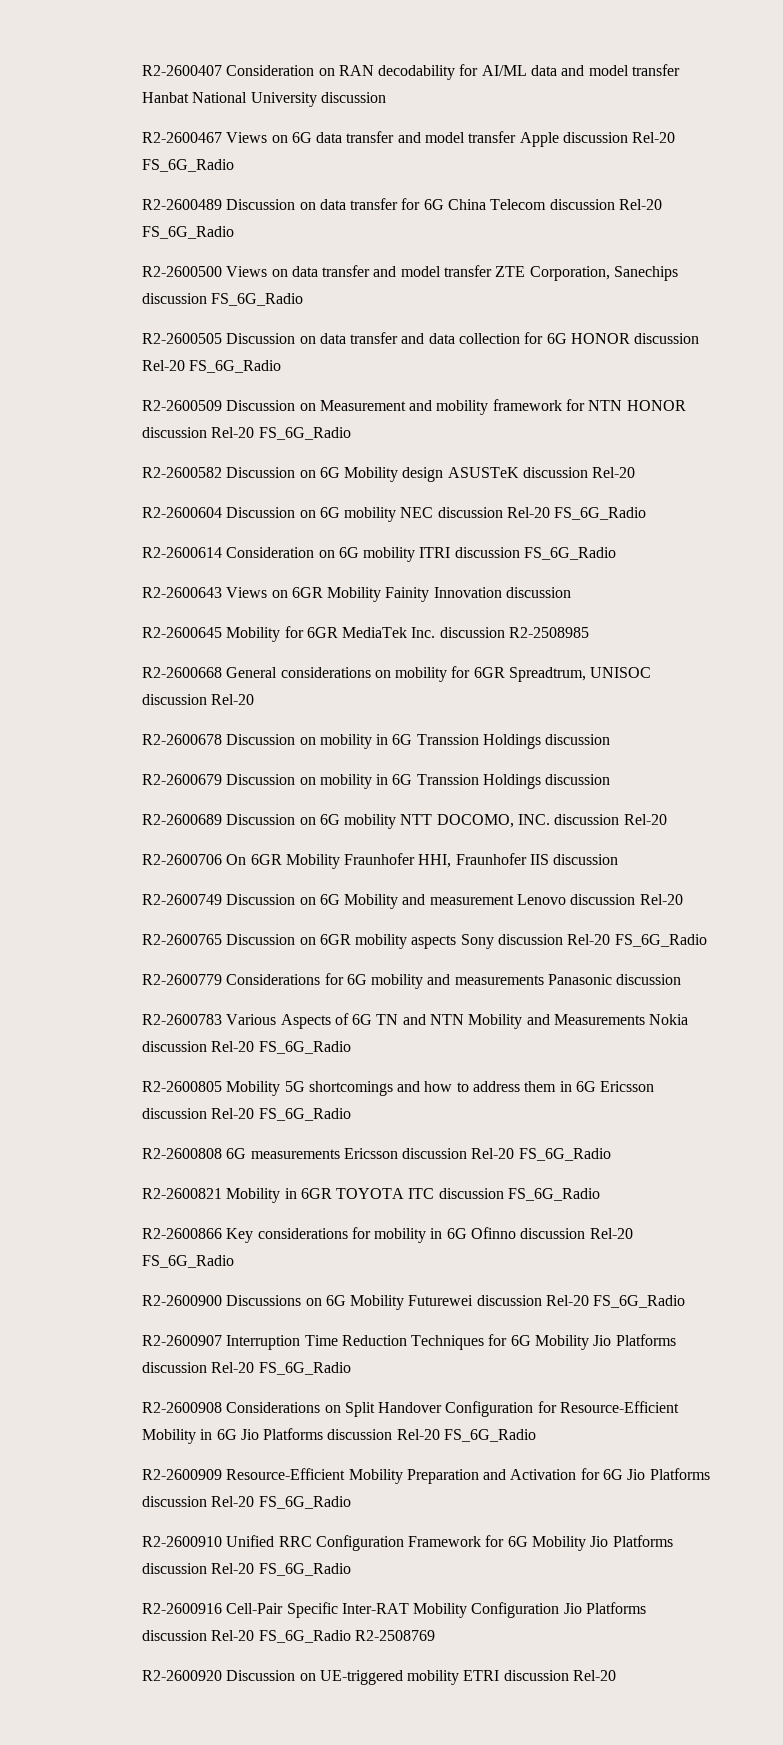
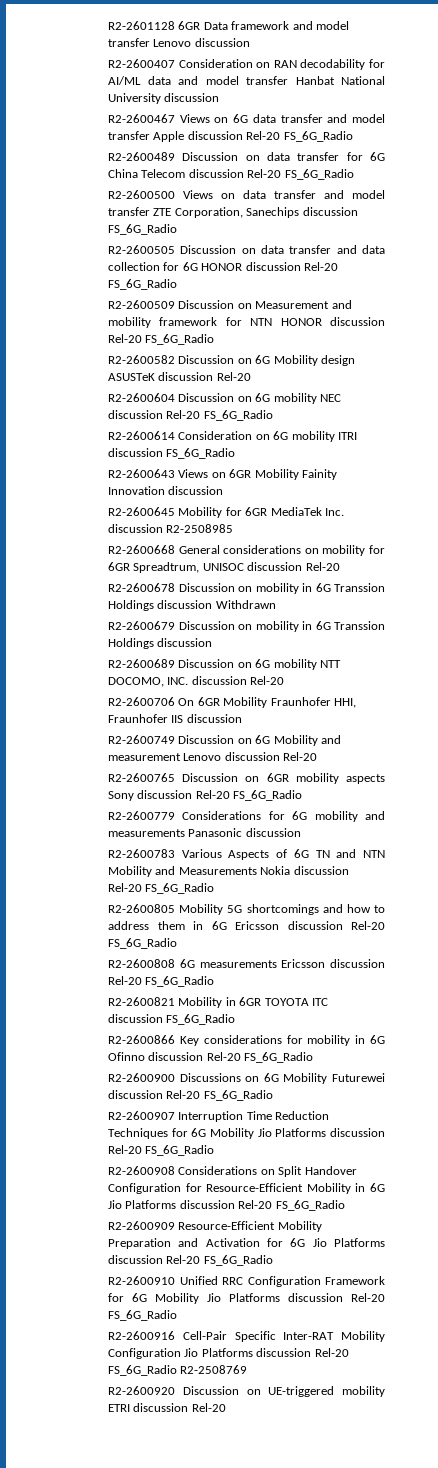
(141, 70) none -> [108,21,349,30] [108,38,250,47] R2-2601128 6GR Data framework and model transfer Lenovo discussion //
(611, 739) none -> [215,600,276,609] Withdrawn

